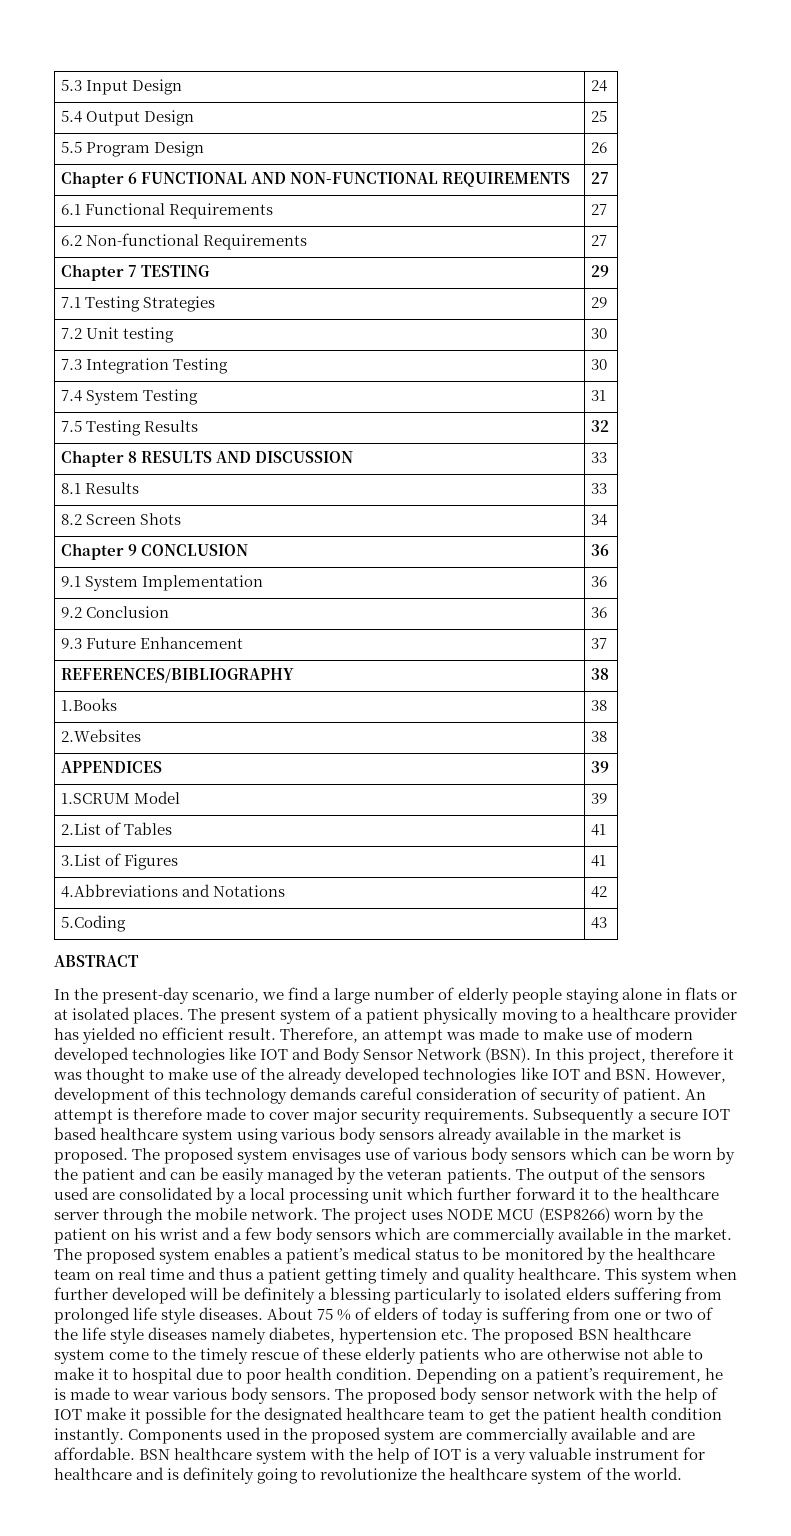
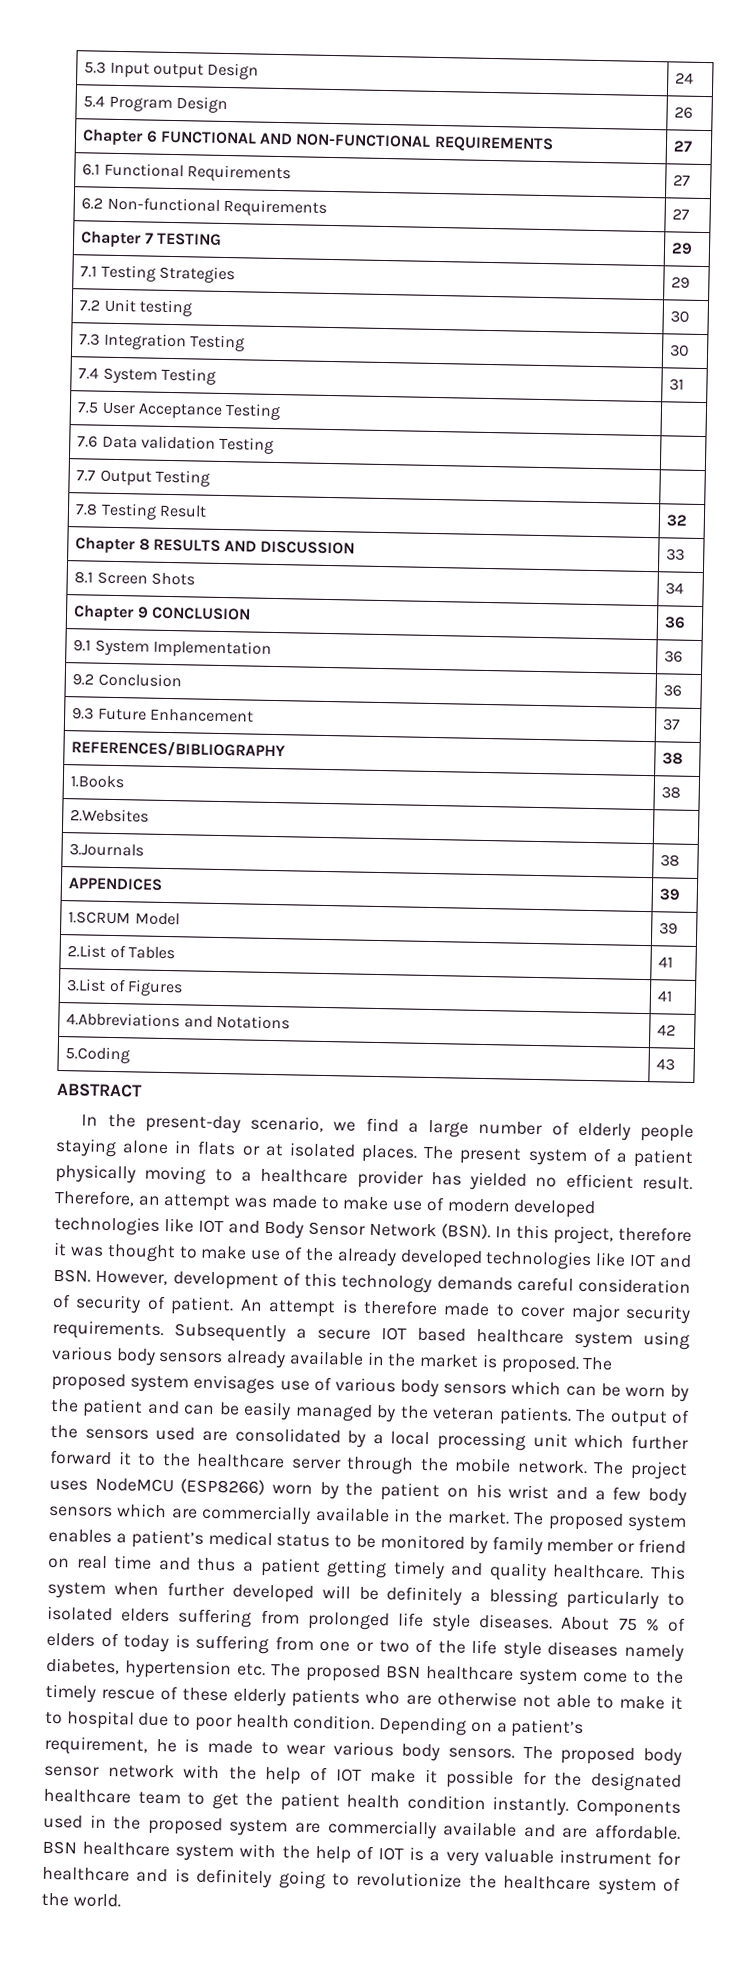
(129, 87) none -> [152,63,204,79] output
[86,110,195,126] [590,110,607,122] [60,141,82,153] Output Design | 25 // 5.5 -> (106, 101) none
[86,420,199,436] Testing Results -> [101,401,282,421] [77,435,275,454] [76,469,210,487] [75,502,207,520] User Acceptance Testing | // 7.6 Data validation Testing | // 7.7 Output Testing | // 7.8 Testing Result
[85,482,140,494] [590,483,607,494] [60,514,82,525] Results | 33 // 8.2 -> (94, 577) none
(141, 735) none -> [69,843,145,857] // 3.Journals |
[447,1209,535,1220] NODE MCU -> [94,1477,174,1493] NodeMCU
[608,1248,715,1260] [54,1269,91,1280] the healthcare team -> [491,1536,686,1556] family member or friend

